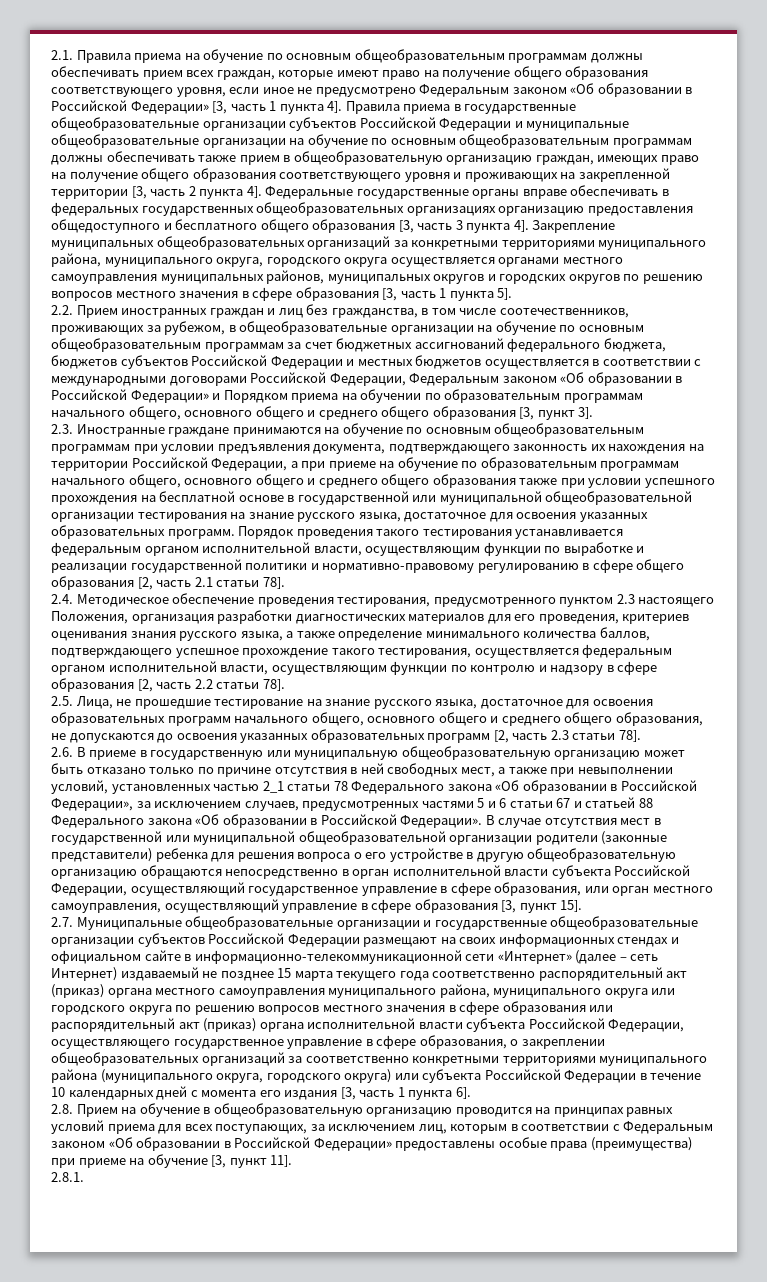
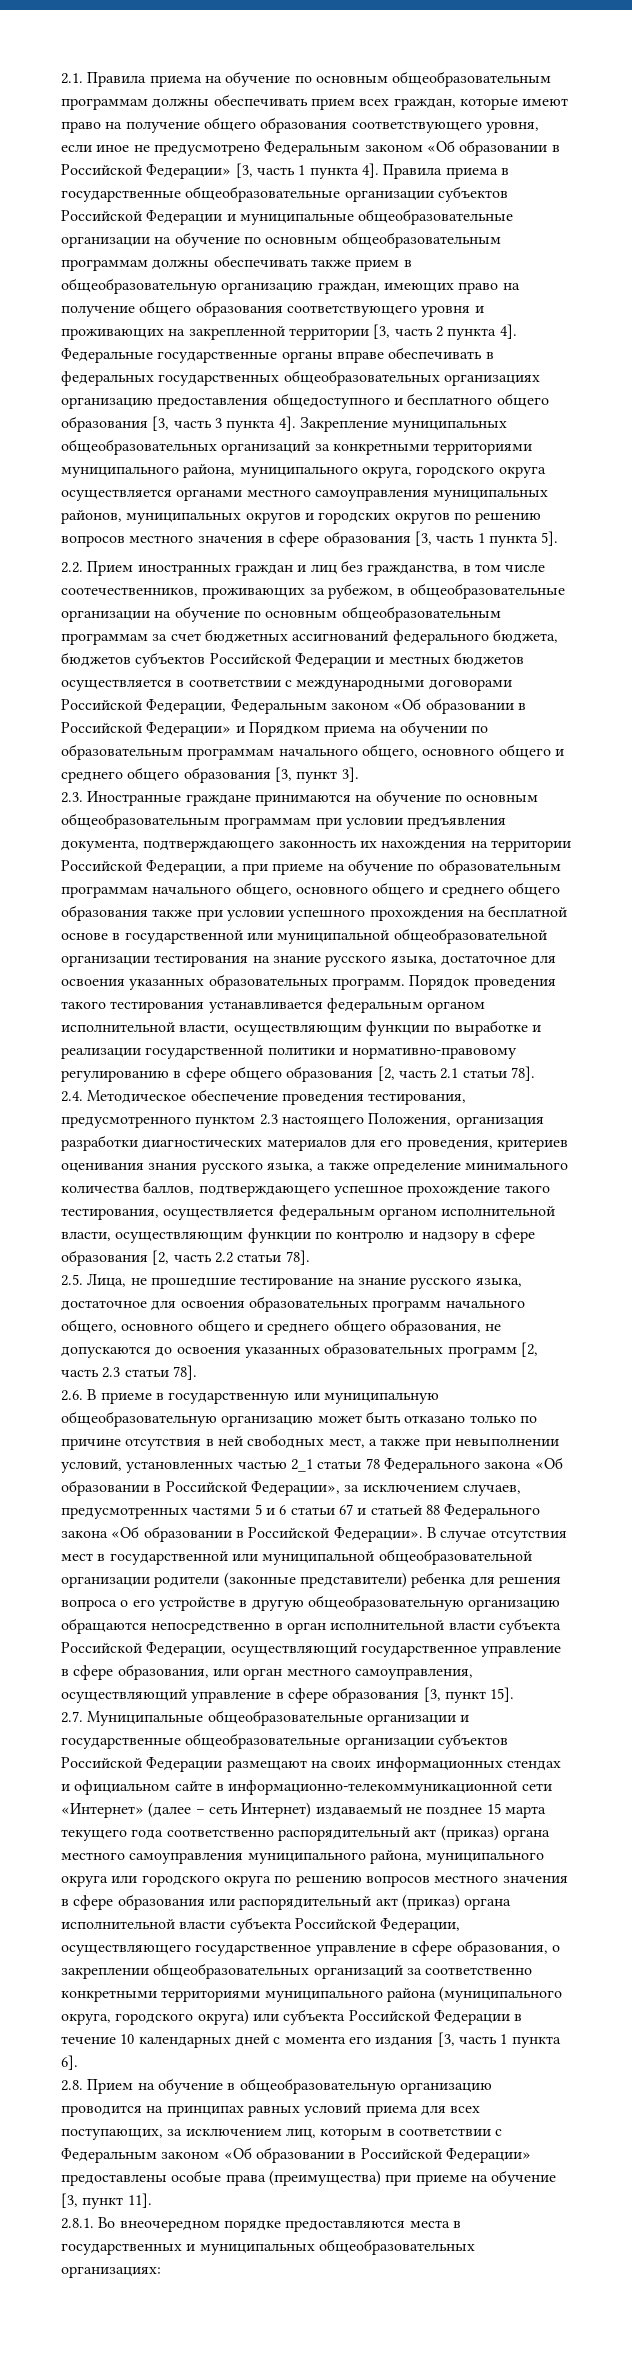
(84, 1177) none -> [98,2217,461,2232] [61,2239,475,2255] [61,2266,161,2278] Во внеочередном порядке предоставляются места в государственных и муниципальных общеобразовательных организациях:

